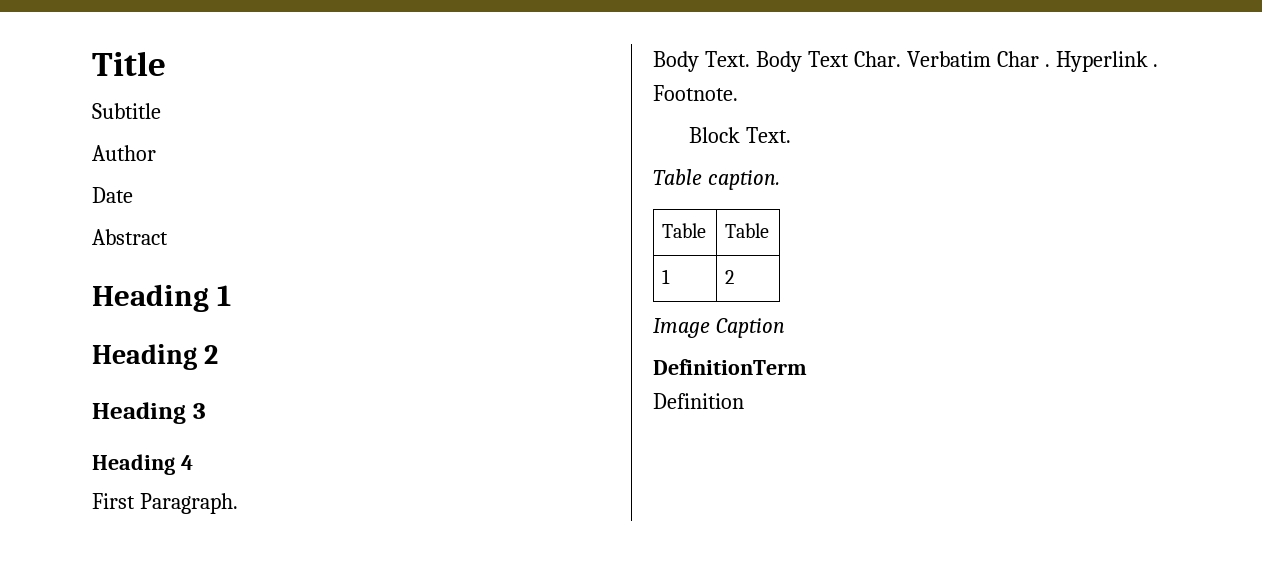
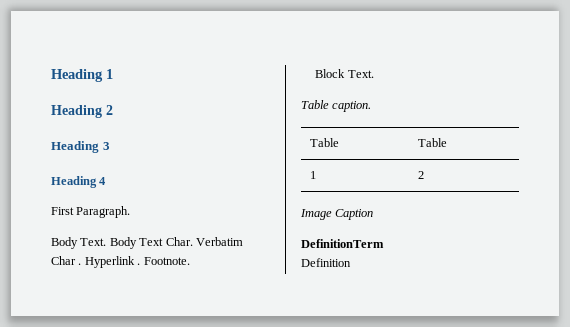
[92,51,166,76] [92,103,161,119] [92,145,156,161] [92,187,133,203] [92,229,168,245] Title // Subtitle // Author // Date // Abstract // -> (51, 75) none

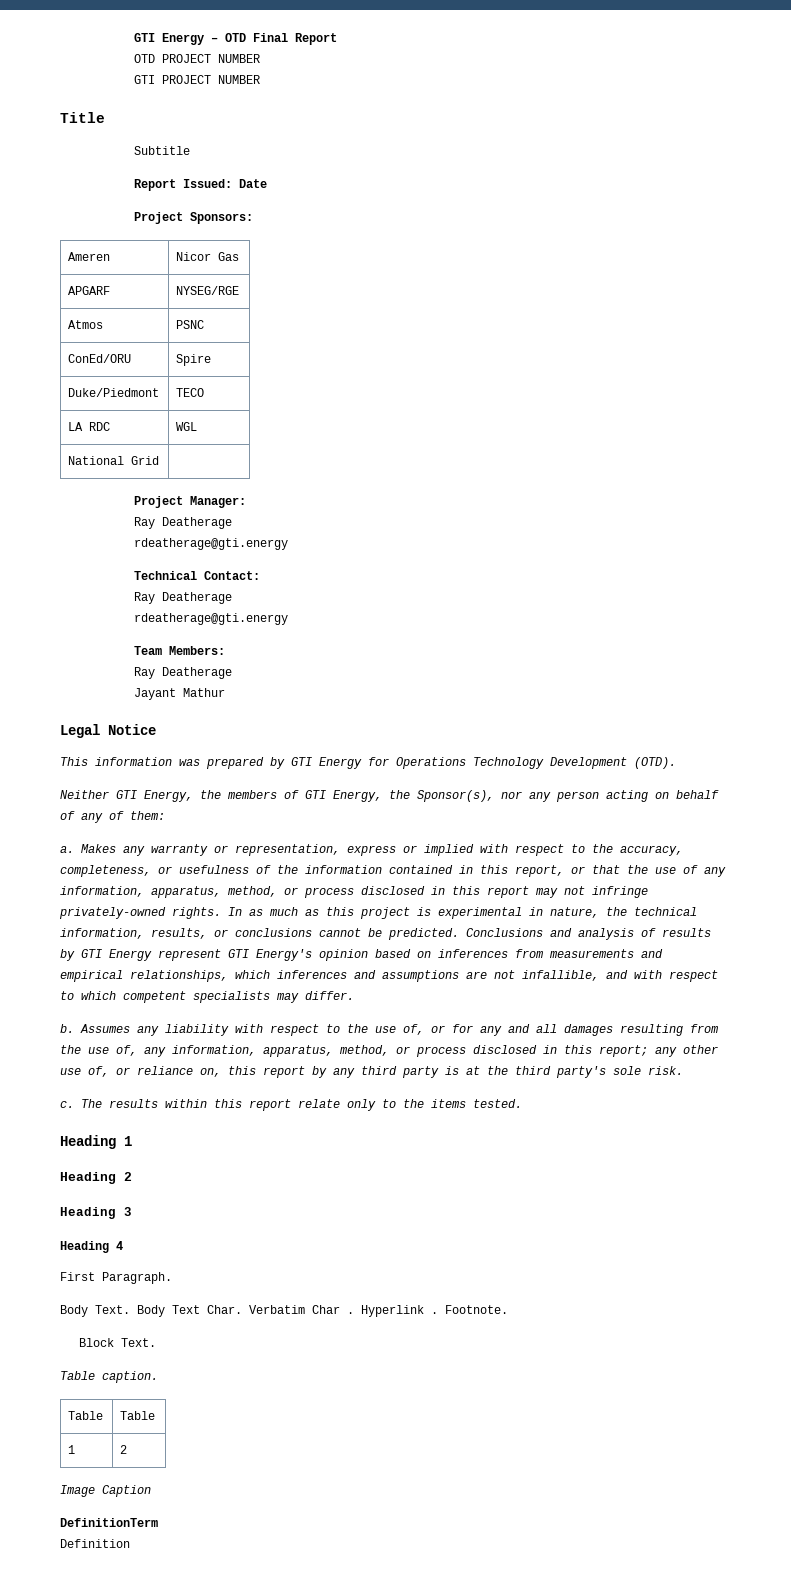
(51, 75) none -> [134,33,338,45] [134,54,261,63] [134,75,261,84] [60,112,105,123] [134,146,191,155] [134,179,268,191] [134,212,254,224] [68,252,111,261] [176,252,240,261] [68,286,111,295] [176,286,240,295] [68,320,104,329] [176,320,205,329] [68,354,132,363] [176,354,212,366] [68,388,160,397] [176,388,205,397] [68,422,111,431] [176,422,198,431] [68,456,160,465] [134,496,247,508] [134,517,233,529] [134,538,289,550] [134,571,261,580] [134,592,233,604] [134,613,289,625] [134,646,226,655] [134,667,233,679] [134,688,226,700] [60,724,156,738] [60,757,676,769] [60,790,719,802] [60,811,165,823] [60,844,683,856] [60,865,726,877] [60,886,648,898] [59,907,697,919] [60,928,711,940] [60,949,663,961] [60,970,718,982] [60,991,354,1003] [60,1024,718,1036] [60,1045,718,1057] [60,1066,683,1078] [60,1099,522,1111] GTI Energy – OTD Final Report // OTD PROJECT NUMBER // GTI PROJECT NUMBER // Title // Subtitle // Report Issued: Date // Project Sponsors: // Ameren | Nicor Gas // APGARF | NYSEG/RGE // Atmos | PSNC // ConEd/ORU | Spire // Duke/Piedmont | TECO // LA RDC | WGL // National Grid | // Project Manager: // Ray Deatherage // rdeatherage@gti.energy // Technical Contact: // Ray Deatherage // rdeatherage@gti.energy // Team Members: // Ray Deatherage // Jayant Mathur // Legal Notice // This information was prepared by GTI Energy for Operations Technology Development (OTD). // Neither GTI Energy, the members of GTI Energy, the Sponsor(s), nor any person acting on behalf of any of them: // a. Makes any warranty or representation, express or implied with respect to the accuracy, completeness, or usefulness of the information contained in this report, or that the use of any information, apparatus, method, or process disclosed in this report may not infringe privately-owned rights. In as much as this project is experimental in nature, the technical information, results, or conclusions cannot be predicted. Conclusions and analysis of results by GTI Energy represent GTI Energy's opinion based on inferences from measurements and empirical relationships, which inferences and assumptions are not infallible, and with respect to which competent specialists may differ. // b. Assumes any liability with respect to the use of, or for any and all damages resulting from the use of, any information, apparatus, method, or process disclosed in this report; any other use of, or reliance on, this report by any third party is at the third party's sole risk. // c. The results within this report relate only to the items tested. //

